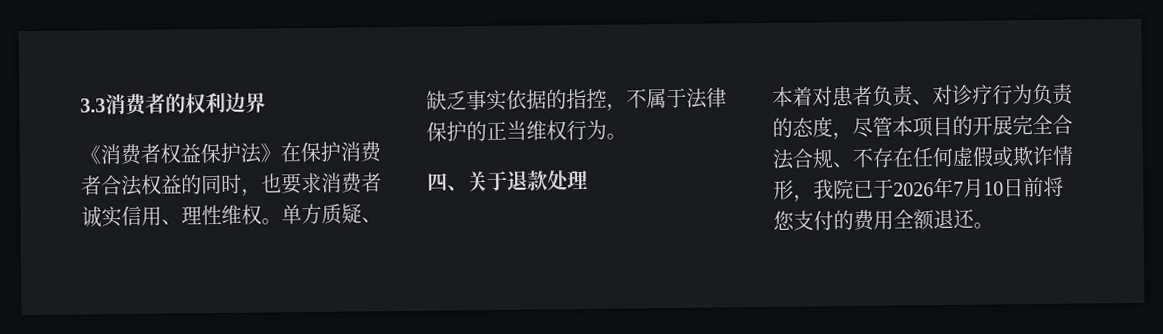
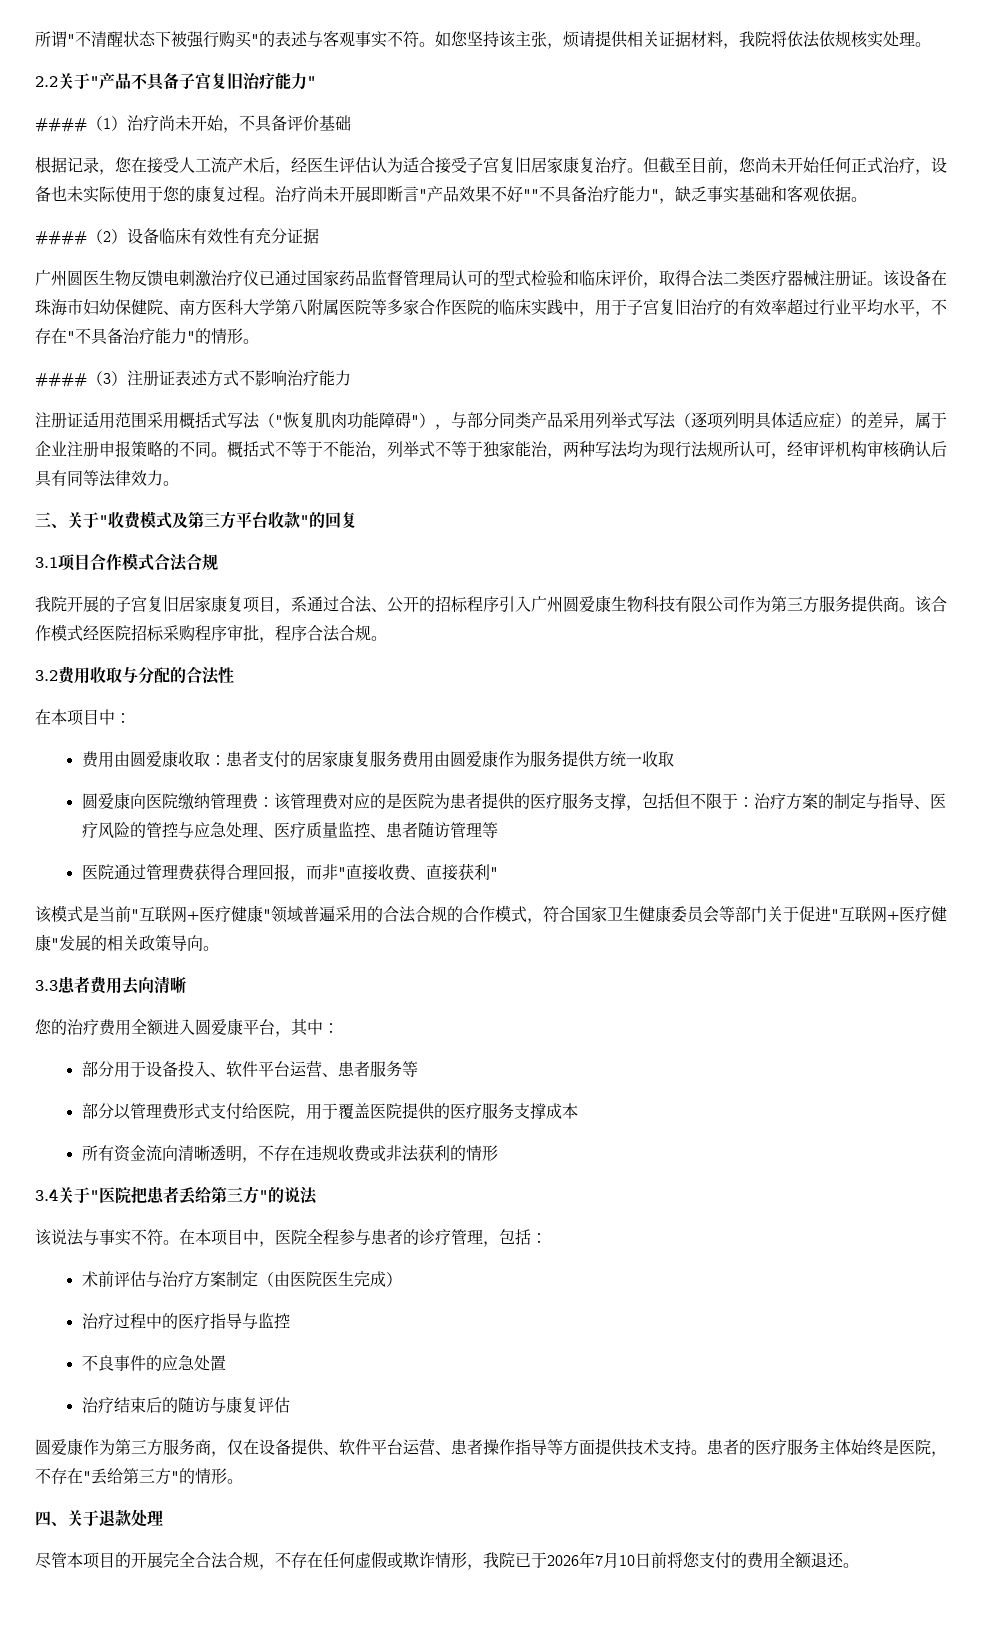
[80,91,266,116] [80,141,382,166] [81,172,382,197] [81,203,382,228] [426,87,727,112] [426,119,607,142] 3.3消费者的权利边界 // 《消费者权益保护法》在保护消费者合法权益的同时，也要求消费者诚实信用、理性维权。单方质疑、缺乏事实依据的指控，不属于法律保护的正当维权行为 -> [35,30,931,49] [35,72,316,91] [35,115,351,133] [35,156,947,175] [35,185,867,204] [35,228,319,245] [35,269,947,288] [35,298,947,317] [35,328,259,345] [35,370,351,387] [35,412,947,430] [35,440,947,459] [35,470,179,487] [35,511,357,529] [35,553,218,572] [35,595,947,614] [35,624,387,643] [35,666,234,685] [35,709,131,726] [81,750,674,768] [81,792,946,811] [81,821,498,839] [81,863,498,882] [35,905,947,924] [35,934,219,951] [35,976,186,995] [35,1018,339,1037] [81,1060,418,1078] [81,1102,578,1121] [81,1144,498,1163] [35,1186,318,1205] [35,1229,547,1247] [81,1271,402,1288] [81,1312,290,1329] [81,1355,226,1371] [81,1396,290,1413] [35,1438,947,1457] [35,1468,227,1485] 所谓"不清醒状态下被强行购买"的表述与客观事实不符。如您坚持该主张，烦请提供相关证据材料，我院将依法依规核实处理。 // 2.2关于"产品不具备子宫复旧治疗能力" // ####（1）治疗尚未开始，不具备评价基础 // 根据记录，您在接受人工流产术后，经医生评估认为适合接受子宫复旧居家康复治疗。但截至目前，您尚未开始任何正式治疗，设备也未实际使用于您的康复过程。治疗尚未开展即断言"产品效果不好""不具备治疗能力"，缺乏事实基础和客观依据。 // ####（2）设备临床有效性有充分证据 // 广州圆医生物反馈电刺激治疗仪已通过国家药品监督管理局认可的型式检验和临床评价，取得合法二类医疗器械注册证。该设备在珠海市妇幼保健院、南方医科大学第八附属医院等多家合作医院的临床实践中，用于子宫复旧治疗的有效率超过行业平均水平，不存在"不具备治疗能力"的情形。 // ####（3）注册证表述方式不影响治疗能力 // 注册证适用范围采用概括式写法（"恢复肌肉功能障碍"），与部分同类产品采用列举式写法（逐项列明具体适应症）的差异，属于企业注册申报策略的不同。概括式不等于不能治，列举式不等于独家能治，两种写法均为现行法规所认可，经审评机构审核确认后具有同等法律效力。 // 三、关于"收费模式及第三方平台收款"的回复 // 3.1项目合作模式合法合规 // 我院开展的子宫复旧居家康复项目，系通过合法、公开的招标程序引入广州圆爱康生物科技有限公司作为第三方服务提供商。该合作模式经医院招标采购程序审批，程序合法合规。 // 3.2费用收取与分配的合法性 // 在本项目中： // 费用由圆爱康收取：患者支付的居家康复服务费用由圆爱康作为服务提供方统一收取 // 圆爱康向医院缴纳管理费：该管理费对应的是医院为患者提供的医疗服务支撑，包括但不限于：治疗方案的制定与指导、医疗风险的管控与应急处理、医疗质量监控、患者随访管理等 // 医院通过管理费获得合理回报，而非"直接收费、直接获利" // 该模式是当前"互联网+医疗健康"领域普遍采用的合法合规的合作模式，符合国家卫生健康委员会等部门关于促进"互联网+医疗健康"发展的相关政策导向。 // 3.3患者费用去向清晰 // 您的治疗费用全额进入圆爱康平台，其中： // 部分用于设备投入、软件平台运营、患者服务等 // 部分以管理费形式支付给医院，用于覆盖医院提供的医疗服务支撑成本 // 所有资金流向清晰透明，不存在违规收费或非法获利的情形 // 3.4关于"医院把患者丢给第三方"的说法 // 该说法与事实不符。在本项目中，医院全程参与患者的诊疗管理，包括： // 术前评估与治疗方案制定（由医院医生完成） // 治疗过程中的医疗指导与监控 // 不良事件的应急处置 // 治疗结束后的随访与康复评估 // 圆爱康作为第三方服务商，仅在设备提供、软件平台运营、患者操作指导等方面提供技术支持。患者的医疗服务主体始终是医院，不存在"丢给第三方"的情形
[772,83,1074,107] [772,116,853,141] 本着对患者负责、对诊疗行为负责的态度， -> (163, 1518) none
[832,162,854,168] 、 -> [259,1564,275,1570] ，

